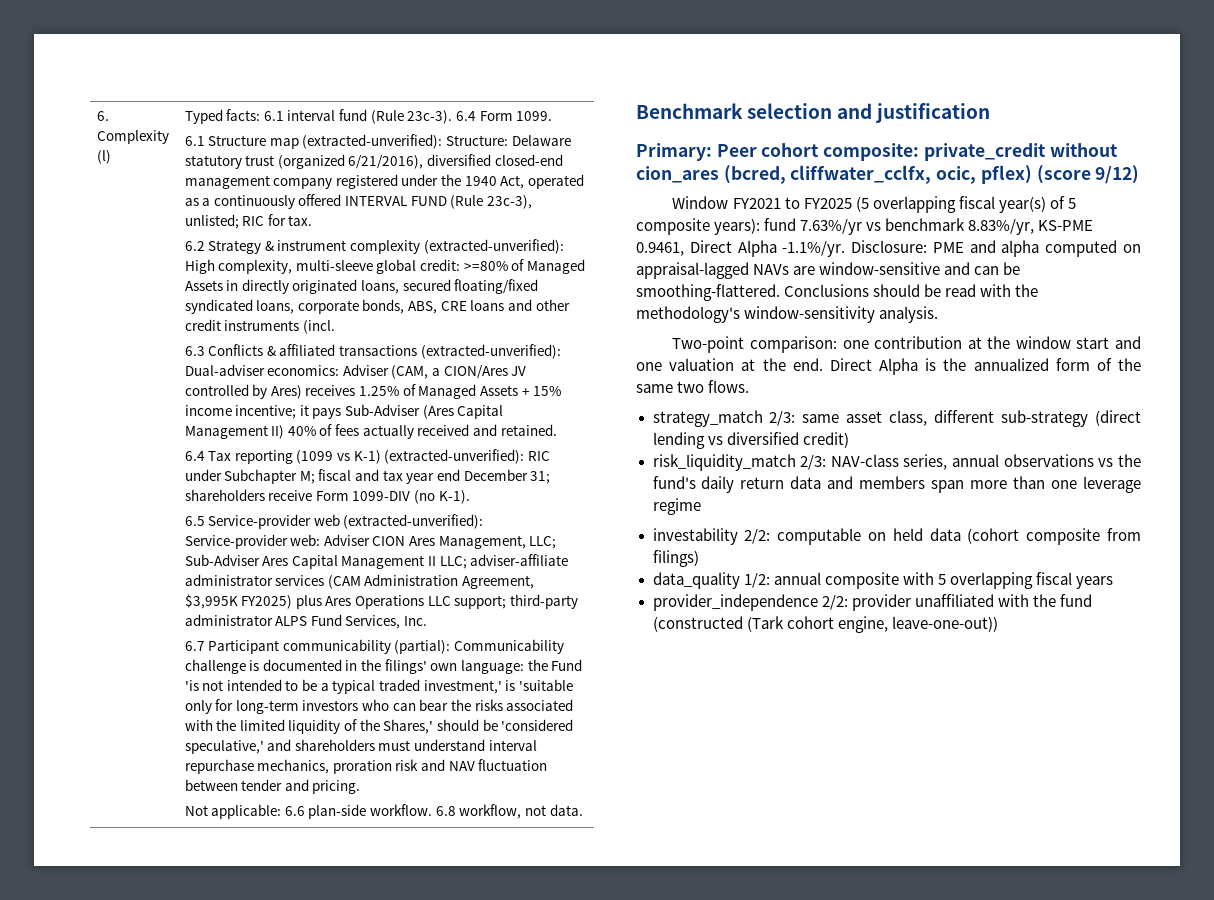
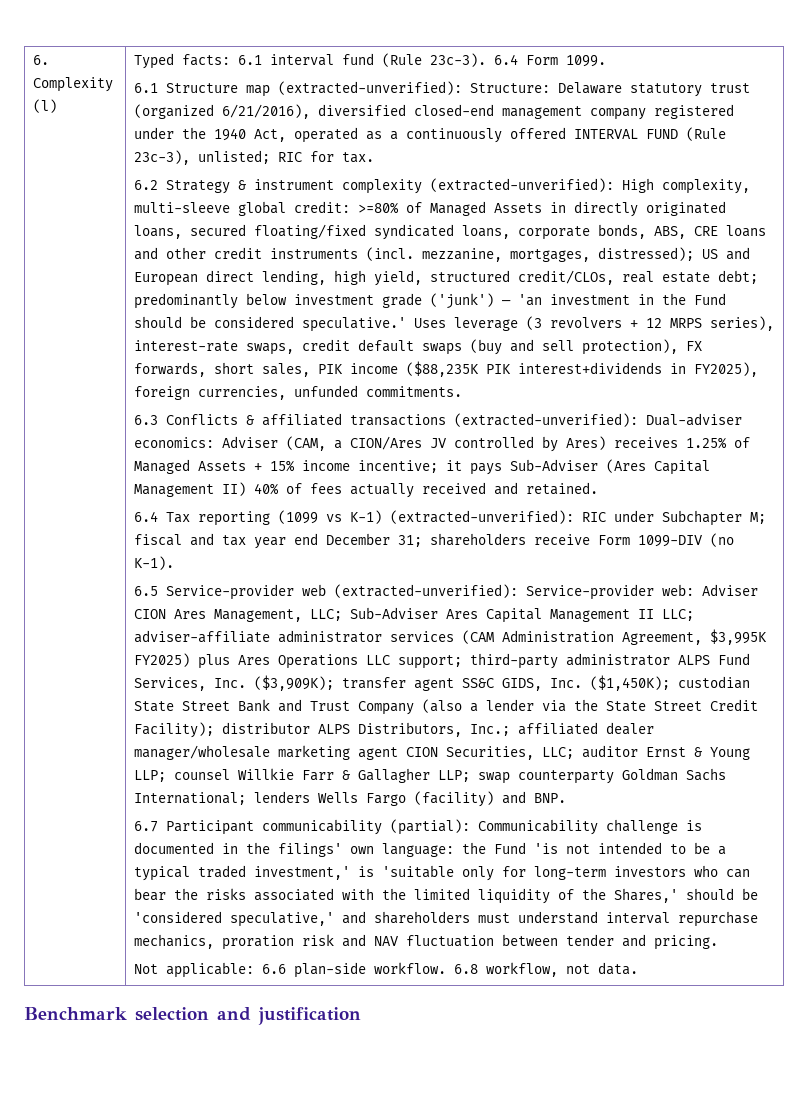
(335, 327) none -> [421,247,750,262] [133,270,758,286] [133,293,726,309] [133,316,774,332] [133,339,702,355] [133,361,758,377] [133,385,462,400] mezzanine, mortgages, distressed); US and European direct lending, high yield, structured credit/CLOs, real estate debt; predominantly below investment grade ('junk') — 'an investment in the Fund should be considered speculative.' Uses leverage (3 revolvers + 12 MRPS series), interest-rate swaps, credit default swaps (buy and sell protection), FX forwards, short sales, PIK income ($88,235K PIK interest+dividends in FY2025), foreign currencies, unfunded commitments.
(428, 621) none -> [253,675,750,691] [133,699,758,715] [133,722,654,738] [133,745,750,760] [133,768,726,784] [133,791,566,807] ($3,909K); transfer agent SS&C GIDS, Inc. ($1,450K); custodian State Street Bank and Trust Company (also a lender via the State Street Credit Facility); distributor ALPS Distributors, Inc.; affiliated dealer manager/wholesale marketing agent CION Securities, LLC; auditor Ernst & Young LLP; counsel Willkie Farr & Gallagher LLP; swap counterparty Goldman Sachs International; lenders Wells Fargo (facility) and BNP.
[636,143,1118,161] [636,165,1140,184] [672,196,1076,213] [636,218,1094,235] [636,240,1141,257] [636,262,1021,279] [636,284,1039,301] [636,306,939,323] [672,336,1141,353] [636,358,1141,375] [636,380,750,393] [652,410,1141,427] [652,432,849,449] [652,454,1141,471] [652,476,1141,493] [652,498,701,515] [652,528,1141,545] [652,550,699,567] [652,572,1113,589] [652,594,1092,611] [652,616,998,633] // Primary: Peer cohort composite: private_credit without cion_ares (bcred, cliffwater_cclfx, ocic, pflex) (score 9/12) // Window FY2021 to FY2025 (5 overlapping fiscal year(s) of 5 composite years): fund 7.63%/yr vs benchmark 8.83%/yr, KS-PME 0.9461, Direct Alpha -1.1%/yr. Disclosure: PME and alpha computed on appraisal-lagged NAVs are window-sensitive and can be smoothing-flattered. Conclusions should be read with the methodology's window-sensitivity analysis. // Two-point comparison: one contribution at the window start and one valuation at the end. Direct Alpha is the annualized form of the same two flows. // strategy_match 2/3: same asset class, different sub-strategy (direct lending vs diversified credit) // risk_liquidity_match 2/3: NAV-class series, annual observations vs the fund's daily return data and members span more than one leverage regime // investability 2/2: computable on held data (cohort composite from filings) // data_quality 1/2: annual composite with 5 overlapping fiscal years // provider_independence 2/2: provider unaffiliated with the fund (constructed (Tark cohort engine, leave-one-out)) -> (361, 1016) none

